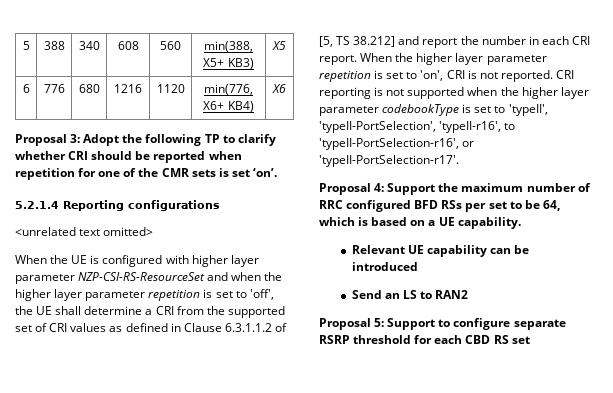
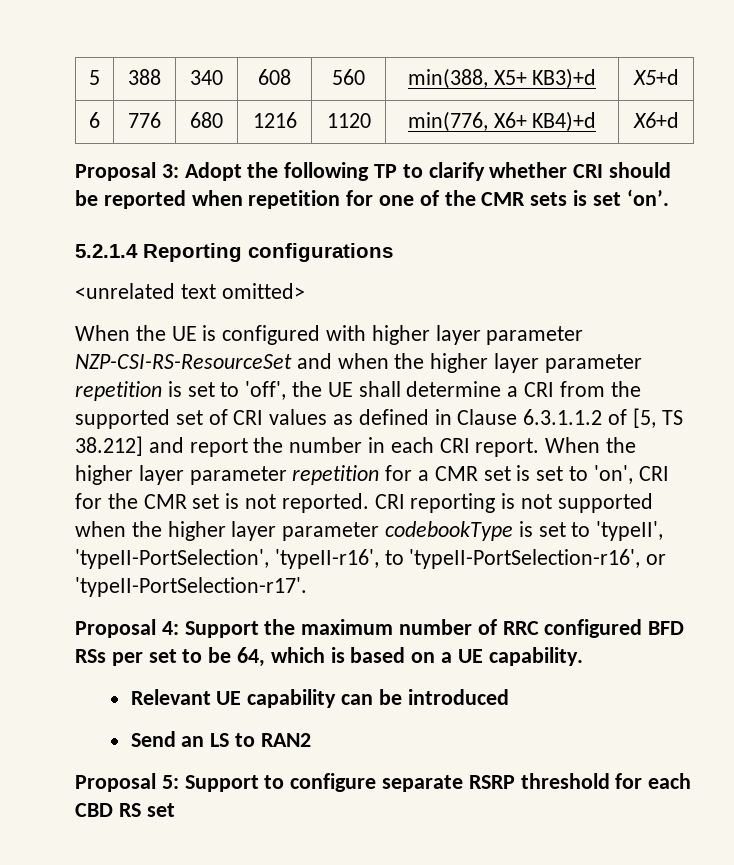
[227,58,254,69] [272,41,286,50] KB3) | X5 -> [532,68,597,89] [632,69,679,85] KB3)+d | X5+d
[227,101,254,112] [272,84,286,93] KB4) | X6 -> [532,111,597,132] [632,112,679,128] KB4)+d | X6+d
(371, 76) none -> [385,465,511,481] for a CMR set
(465, 74) none -> [75,493,220,509] for the CMR set

